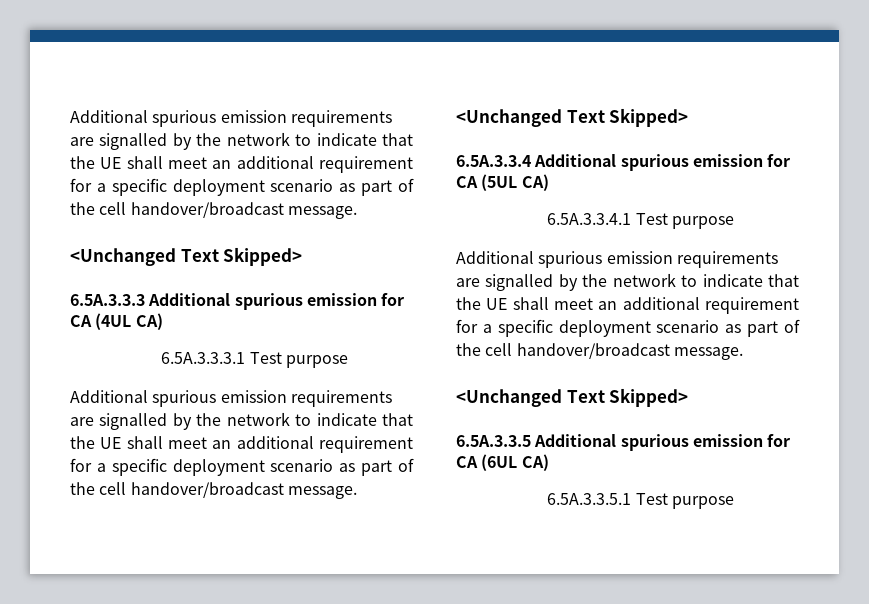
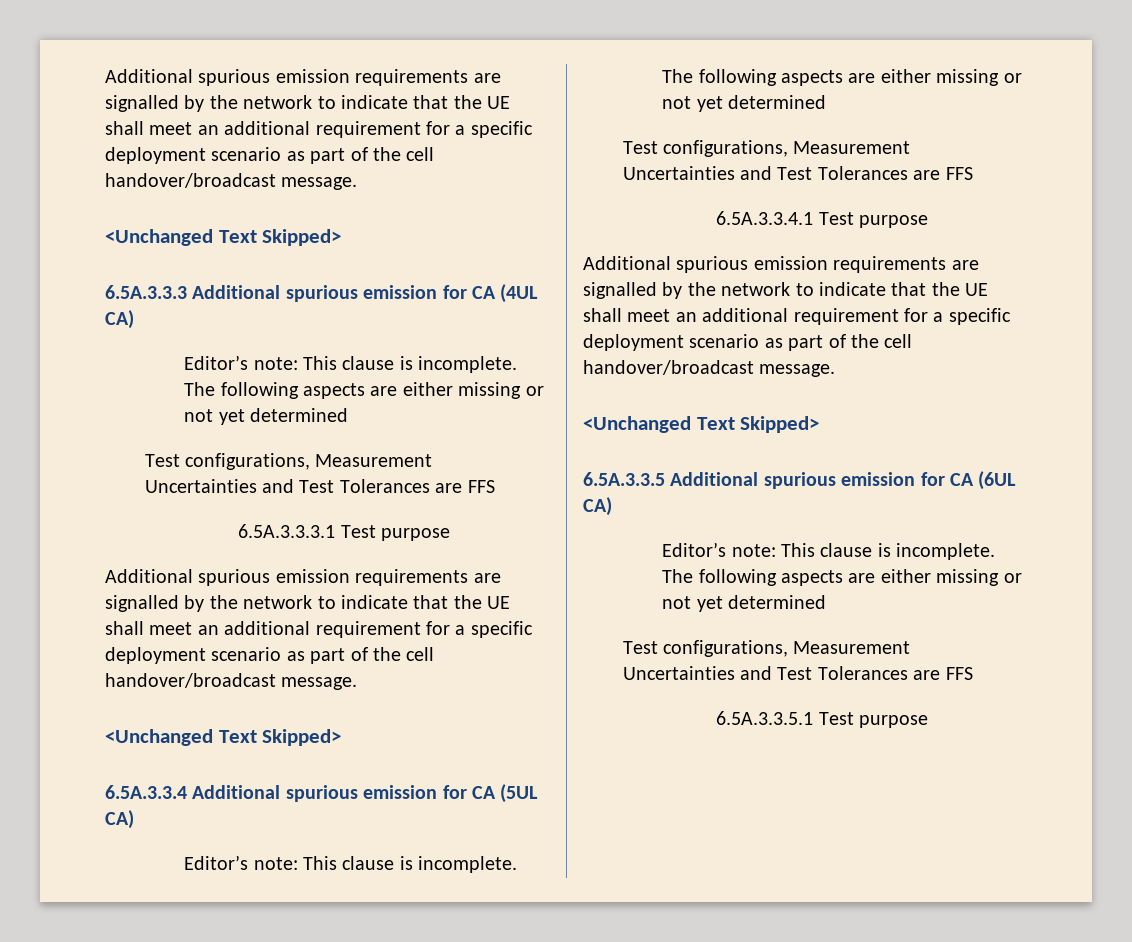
(163, 321) none -> [184,355,518,373] [184,382,544,399] [184,408,349,425] [144,453,433,470] [144,479,495,493] // Editor’s note: This clause is incomplete. The following aspects are either missing or not yet determined // Test configurations, Measurement Uncertainties and Test Tolerances are FFS
(549, 182) none -> [184,855,518,873] [662,69,1022,86] [662,95,827,112] [622,140,911,157] [622,166,973,180] // Editor’s note: This clause is incomplete. The following aspects are either missing or not yet determined // Test configurations, Measurement Uncertainties and Test Tolerances are FFS
(549, 462) none -> [662,542,996,560] [662,569,1022,586] [662,595,827,612] [622,640,911,657] [622,666,973,680] // Editor’s note: This clause is incomplete. The following aspects are either missing or not yet determined // Test configurations, Measurement Uncertainties and Test Tolerances are FFS

